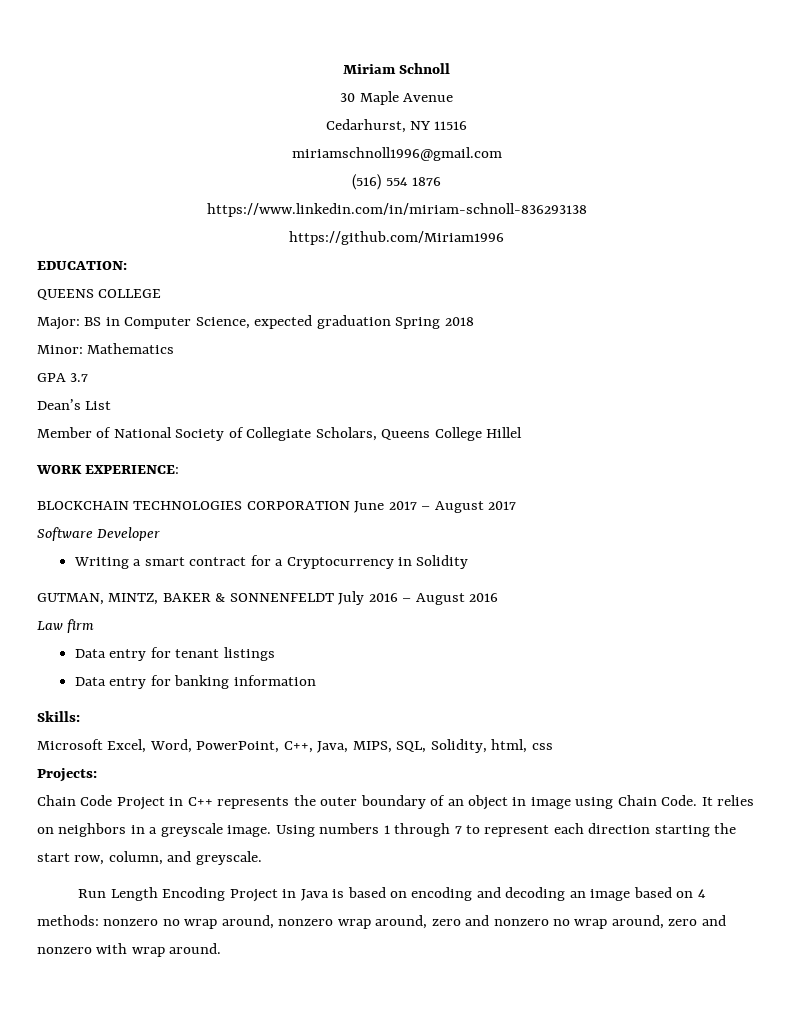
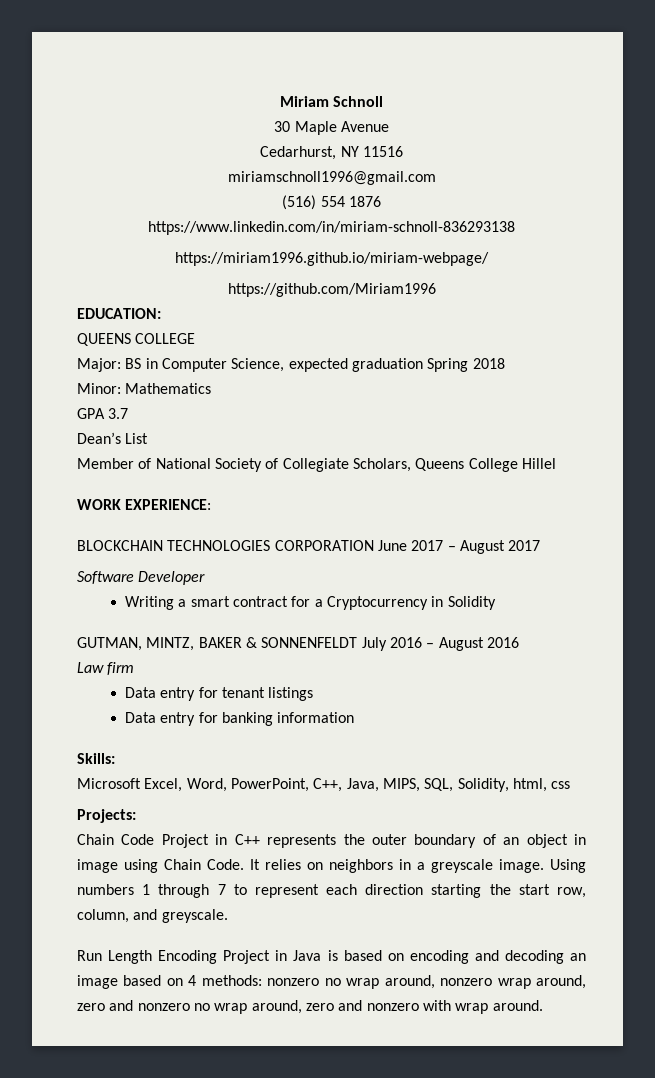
(587, 210) none -> [175,252,489,266] // https://miriam1996.github.io/miriam-webpage/

